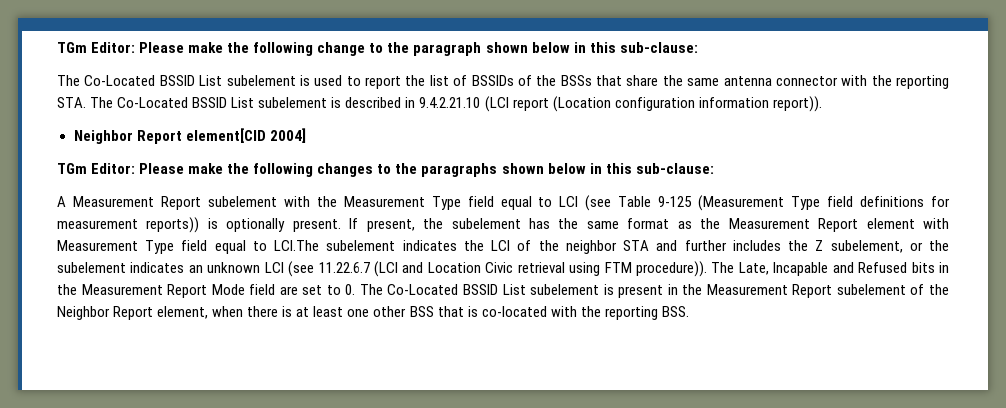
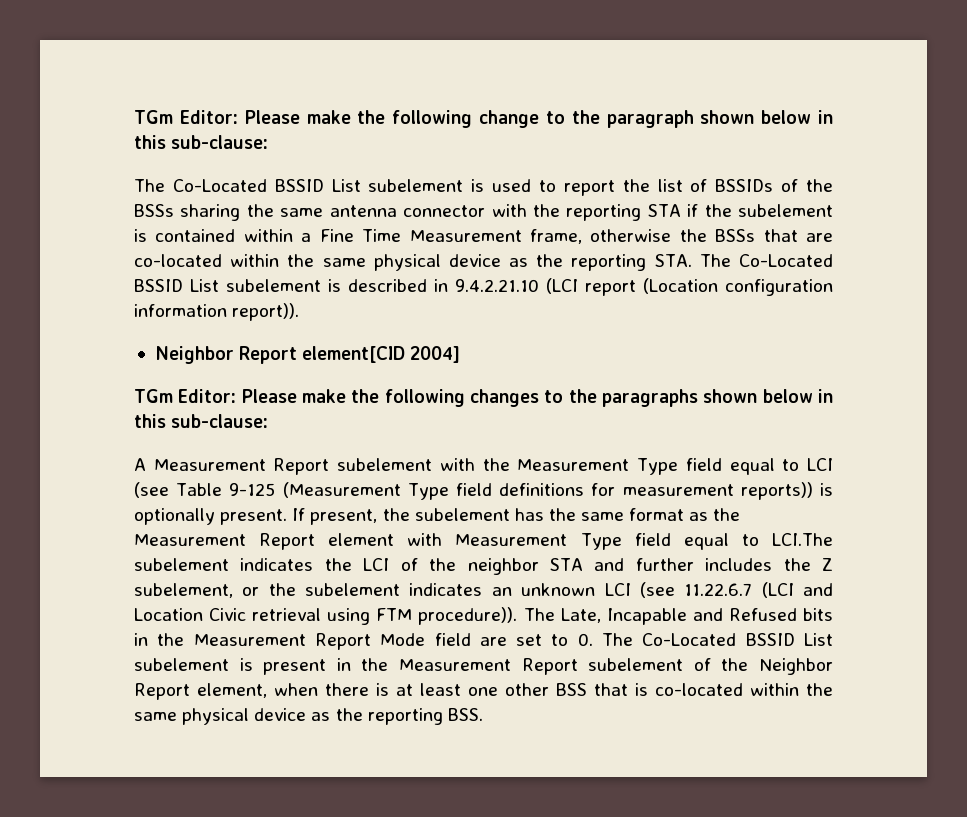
[596,75,659,86] that share -> [180,204,241,221] sharing
(949, 82) none -> [647,204,833,217] [134,229,833,244] [134,254,647,271] STA if the subelement is contained within a Fine Time Measurement frame, otherwise the BSSs that are co-located within the same physical device as the reporting
[550,306,577,317] with -> [750,683,833,696] [134,708,331,725] within the same physical device as

